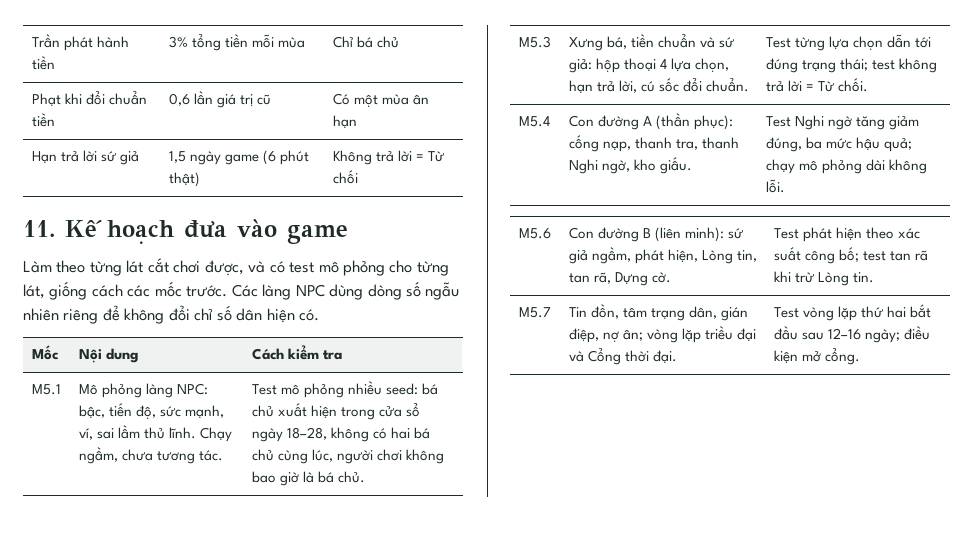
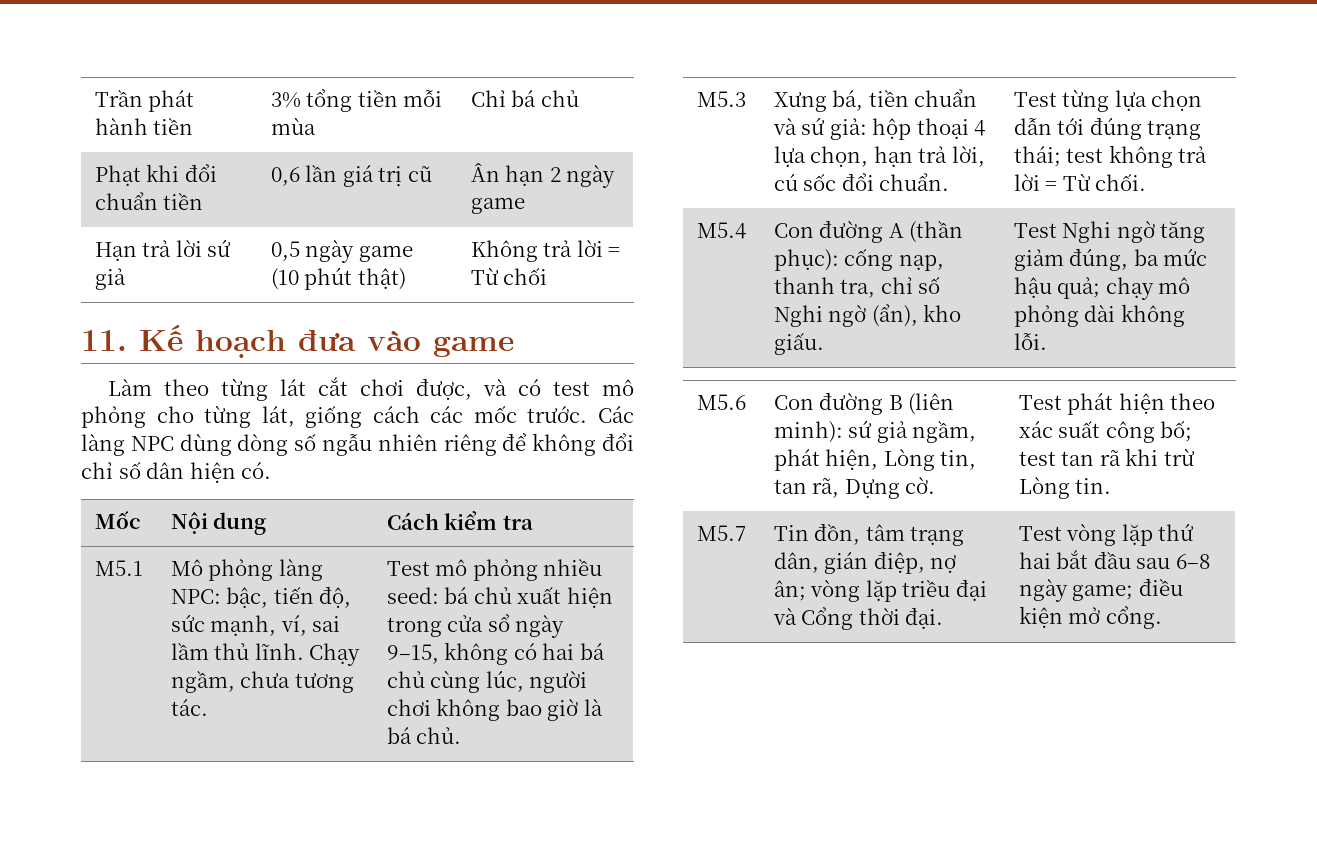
[332,93,429,107] [332,115,357,128] Có một mùa ân hạn -> [470,163,616,188] [470,197,525,214] Ân hạn 2 ngày game
[168,150,276,165] 1,5 ngày game (6 -> [270,240,413,263] [270,268,299,290] 0,5 ngày game (10
[286,427,327,440] 18–28, -> [386,644,439,664] 9–15,
[701,137,739,149] [568,159,630,174] thanh Nghi ngờ, -> [880,277,941,294] [773,304,918,327] chỉ số Nghi ngờ (ẩn),
[827,328,900,343] 12–16 ngày; -> [1175,554,1210,569] [1018,579,1134,602] 6–8 ngày game;

